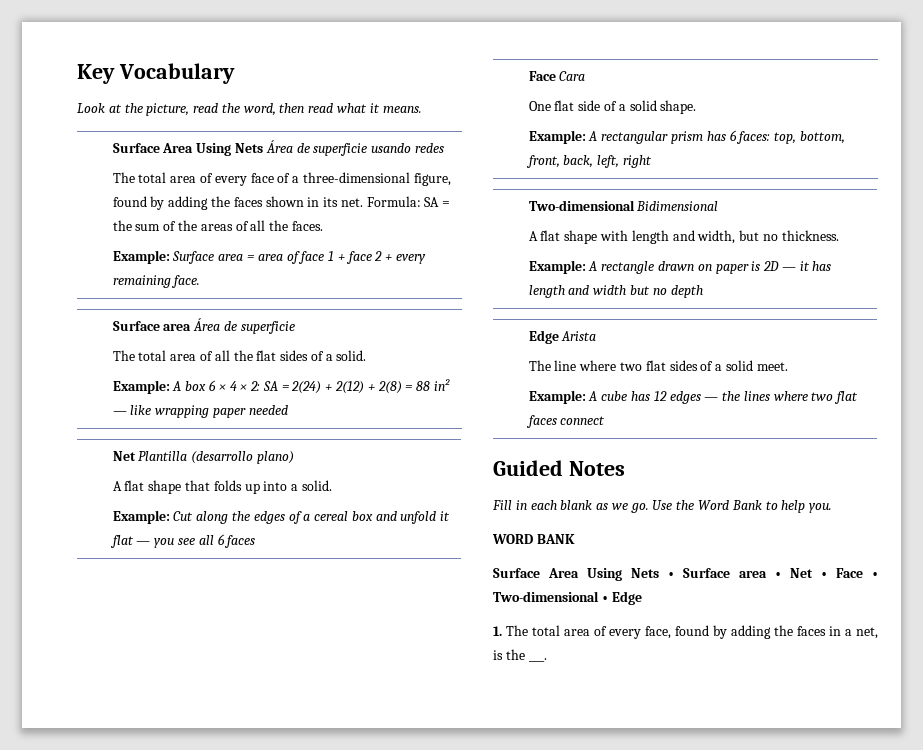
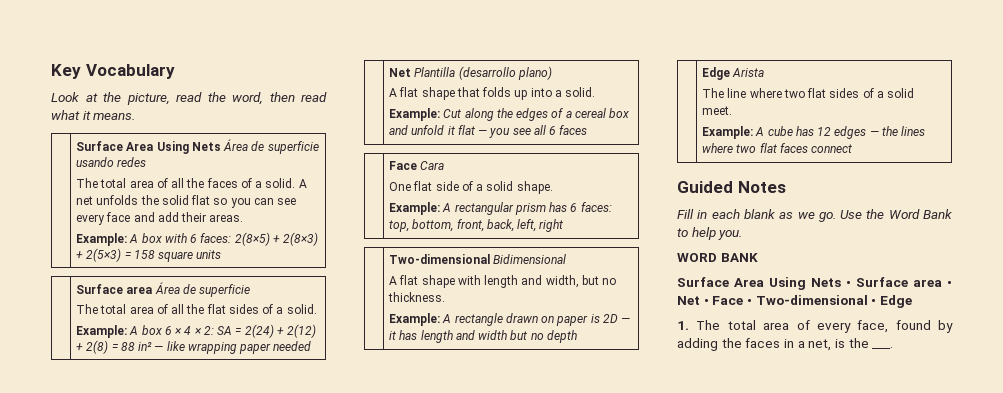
[214,172,451,186] [112,196,451,210] [112,220,323,231] [112,250,427,264] [112,275,201,288] every face of a three-dimensional figure, found by adding the faces shown in its net. Formula: SA = the sum of the areas of all the faces. // Example: Surface area = area of face 1 + face 2 + every remaining face. -> [171,178,307,188] [76,195,297,208] [76,212,244,225] [76,232,319,246] [76,248,222,262] all the faces of a solid. A net unfolds the solid flat so you can see every face and add their areas. // Example: A box with 6 faces: 2(8×5) + 2(8×3) + 2(5×3) = 158 square units

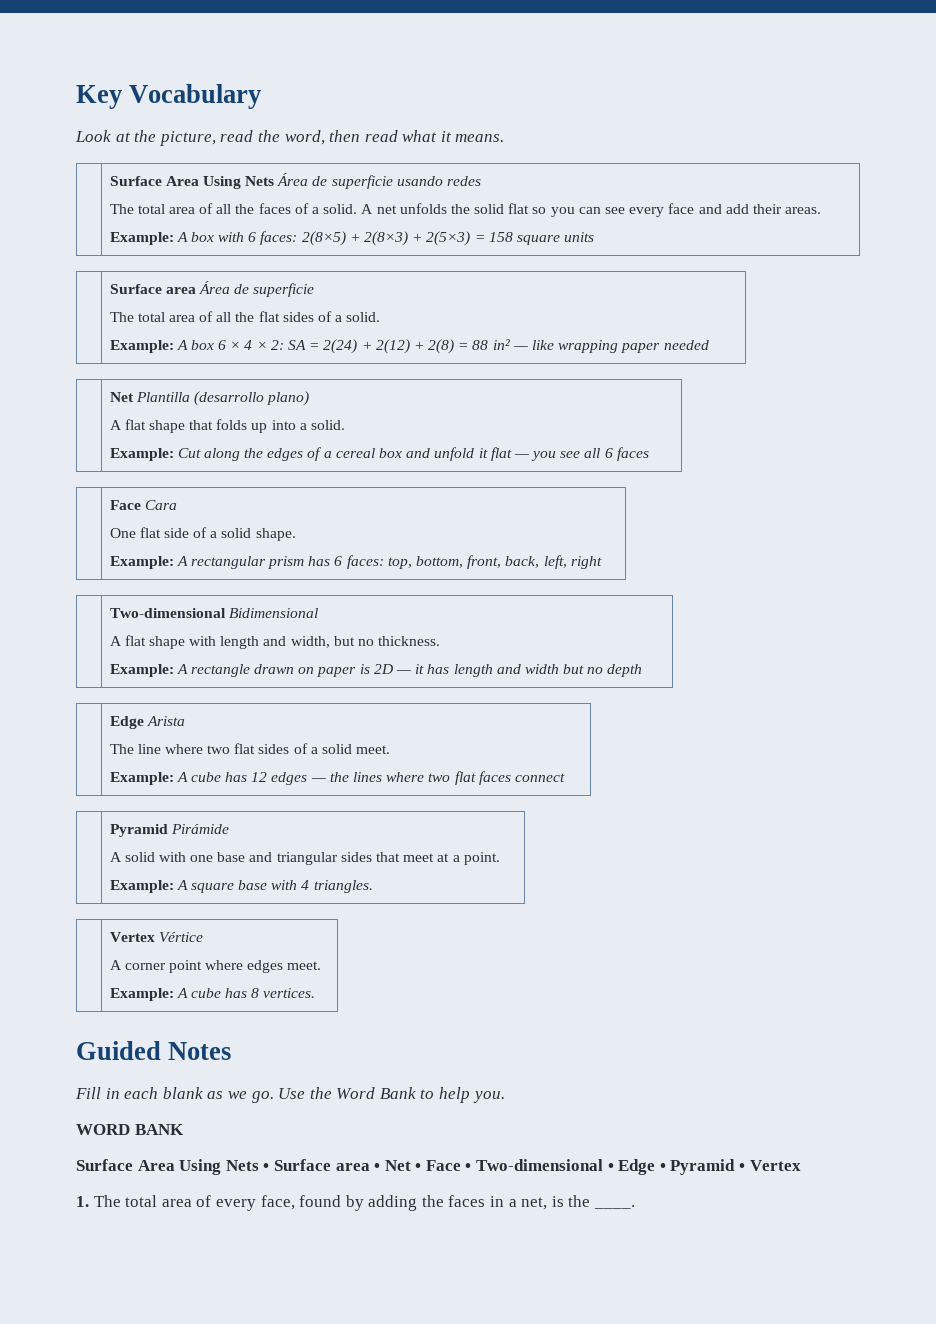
(853, 148) none -> [109,824,229,837] [109,852,500,865] [109,880,373,893] [109,932,203,942] [109,960,322,973] [109,988,316,1001] // | Pyramid Pirámide // A solid with one base and triangular sides that meet at a point. // Example: A square base with 4 triangles. // | Vertex Vértice // A corner point where edges meet. // Example: A cube has 8 vertices.
(912, 301) none -> [659,1159,801,1175] • Pyramid • Vertex
[872,347,894,349] ___. -> [594,1205,636,1209] ____.

